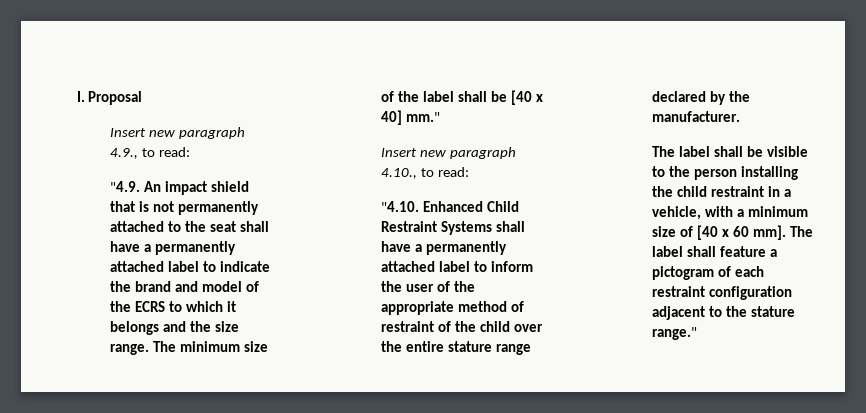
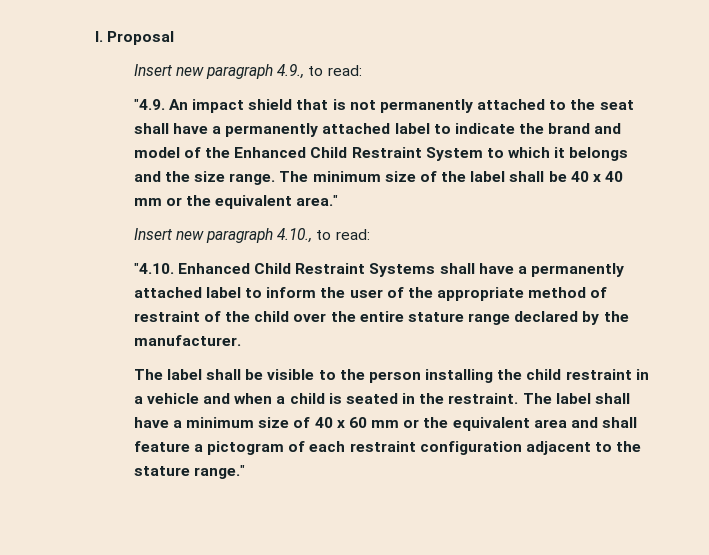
[134,301,165,312] ECRS -> [234,147,483,161] Enhanced Child Restraint System
[510,90,543,105] [381,110,440,125] [40 x 40] mm." -> [570,171,624,182] [133,195,339,209] 40 x 40 mm or the equivalent area."
[652,206,733,220] vehicle, with -> [146,393,631,404] [133,417,169,428] vehicle and when a child is seated in the restraint. The label shall have
[696,225,718,240] [40 -> [314,417,333,428] 40
[752,225,813,240] [652,246,684,257] mm]. The label -> [371,417,599,431] mm or the equivalent area and

